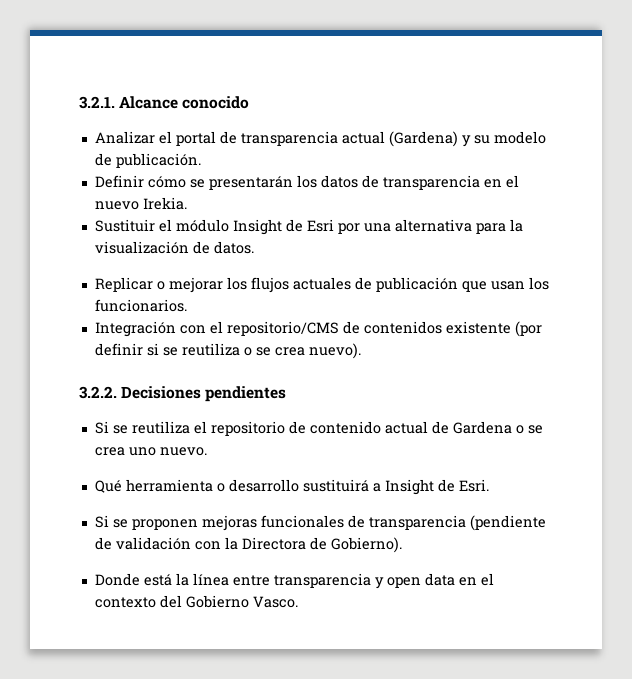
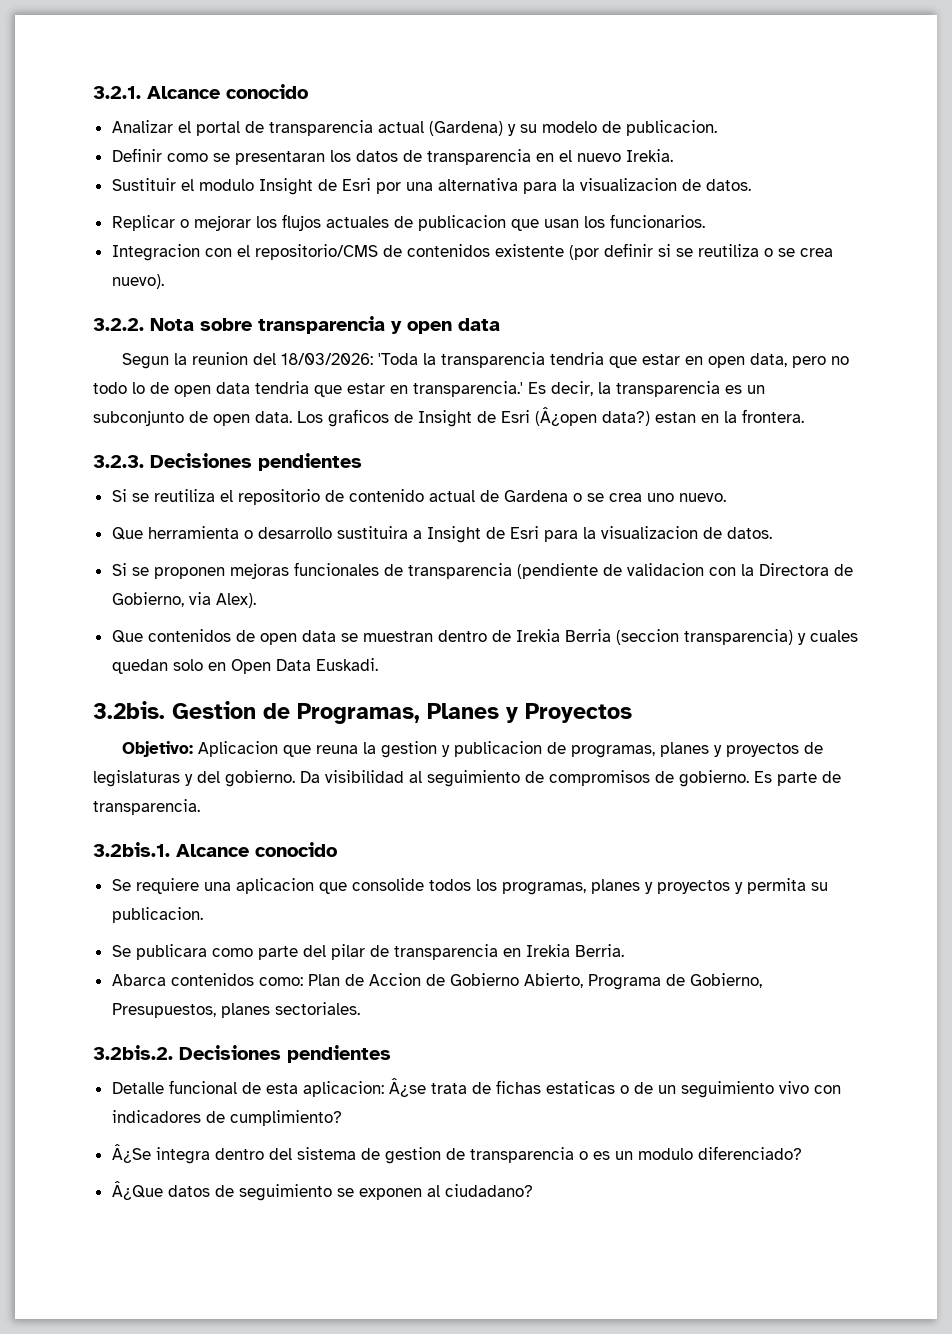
[115,153,201,168] publicación. -> [625,120,717,136] publicacion.
[147,176,293,190] cómo se presentarán -> [166,151,325,165] como se presentaran
[175,219,229,232] módulo -> [198,179,254,191] modulo
[94,241,189,254] visualización -> [579,178,677,191] visualizacion
[375,277,458,292] publicación -> [417,215,506,231] publicacion
[94,321,176,337] Integración -> [111,244,200,261] Integracion
(117, 392) none -> [150,316,500,334] [122,352,850,369] [93,381,765,397] [93,407,804,427] [93,455,144,468] Nota sobre transparencia y open data // Segun la reunion del 18/03/2026: 'Toda la transparencia tendria que estar en open data, pero no todo lo de open data tendria que estar en transparencia.' Es decir, la transparencia es un subconjunto de open data. Los graficos de Insight de Esri (Â¿open data?) estan en la frontera. // 3.2.3.
[94,480,122,493] Qué -> [111,527,143,540] Que
[302,479,369,492] sustituirá -> [336,526,408,539] sustituira
[458,479,489,492] Esri. -> [509,526,772,542] Esri para la visualizacion de datos.
[115,537,191,550] validación -> [626,563,704,576] validacion
[330,537,402,553] [94,573,494,589] [94,595,298,608] Gobierno). // Donde está la línea entre transparencia y open data en el contexto del Gobierno Vasco. -> [111,592,256,608] [111,629,858,645] [111,658,378,674] [93,701,632,724] [122,741,824,758] [93,770,841,787] [93,799,200,815] [93,842,337,857] [111,878,828,895] [111,907,203,923] [111,944,624,960] [111,973,762,990] [111,1002,360,1018] [93,1045,391,1063] [111,1078,841,1098] [111,1110,342,1126] [111,1144,802,1164] [111,1181,533,1201] Gobierno, via Alex). // Que contenidos de open data se muestran dentro de Irekia Berria (seccion transparencia) y cuales quedan solo en Open Data Euskadi. // 3.2bis. Gestion de Programas, Planes y Proyectos // Objetivo: Aplicacion que reuna la gestion y publicacion de programas, planes y proyectos de legislaturas y del gobierno. Da visibilidad al seguimiento de compromisos de gobierno. Es parte de transparencia. // 3.2bis.1. Alcance conocido // Se requiere una aplicacion que consolide todos los programas, planes y proyectos y permita su publicacion. // Se publicara como parte del pilar de transparencia en Irekia Berria. // Abarca contenidos como: Plan de Accion de Gobierno Abierto, Programa de Gobierno, Presupuestos, planes sectoriales. // 3.2bis.2. Decisiones pendientes // Detalle funcional de esta aplicacion: Â¿se trata de fichas estaticas o de un seguimiento vivo con indicadores de cumplimiento? // Â¿Se integra dentro del sistema de gestion de transparencia o es un modulo diferenciado? // Â¿Que datos de seguimiento se exponen al ciudadano?

